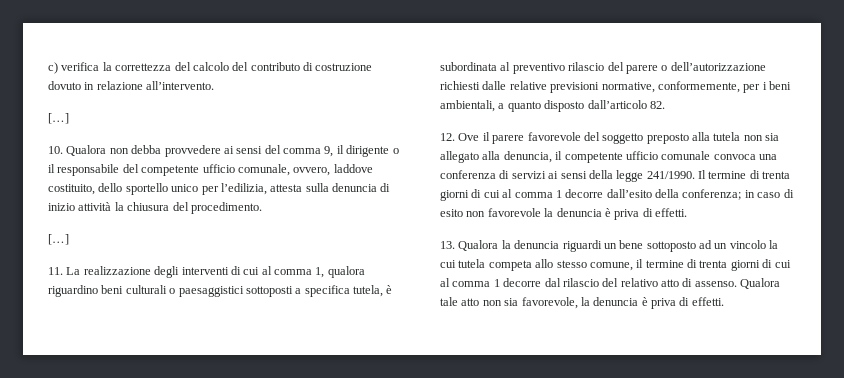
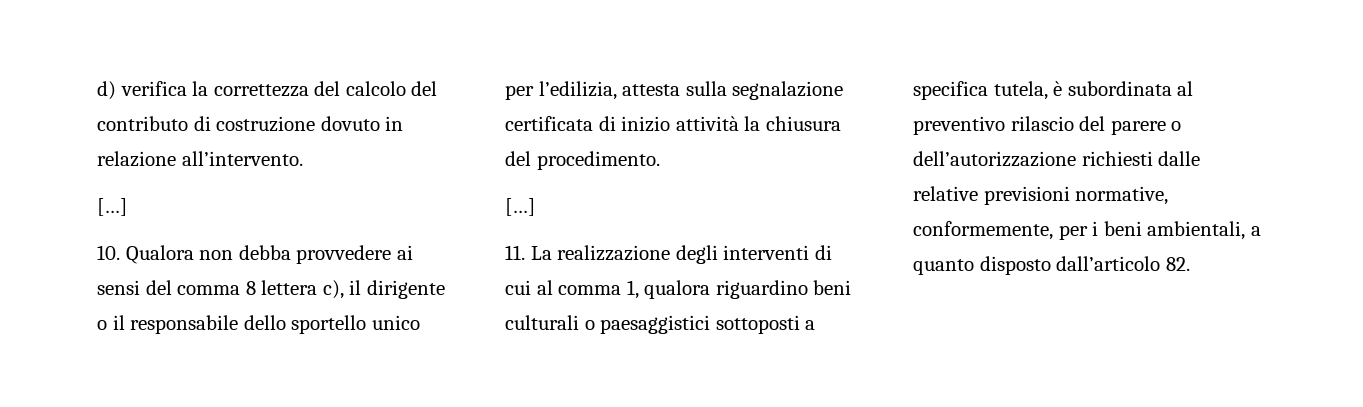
[48,62,58,74] c) -> [97,81,116,100] d)
[324,146,334,157] 9, -> [245,280,344,299] 8 lettera c),
[122,164,373,176] [48,184,95,195] del competente ufficio comunale, ovvero, laddove costituito, -> (239, 324) none
[332,183,377,192] denuncia -> [732,81,844,100] [505,116,593,131] segnalazione certificata
[440,132,780,144] [440,151,777,163] [440,170,791,182] [440,189,794,201] [440,208,687,220] [440,240,779,252] [440,259,791,271] [440,278,781,289] [440,297,724,309] // 12. Ove il parere favorevole del soggetto preposto alla tutela non sia allegato alla denuncia, il competente ufficio comunale convoca una conferenza di servizi ai sensi della legge 241/1990. Il termine di trenta giorni di cui al comma 1 decorre dall’esito della conferenza; in caso di esito non favorevole la denuncia è priva di effetti. // 13. Qualora la denuncia riguardi un bene sottoposto ad un vincolo la cui tutela competa allo stesso comune, il termine di trenta giorni di cui al comma 1 decorre dal rilascio del relativo atto di assenso. Qualora tale atto non sia favorevole, la denuncia è priva di effetti. -> (1190, 264) none

